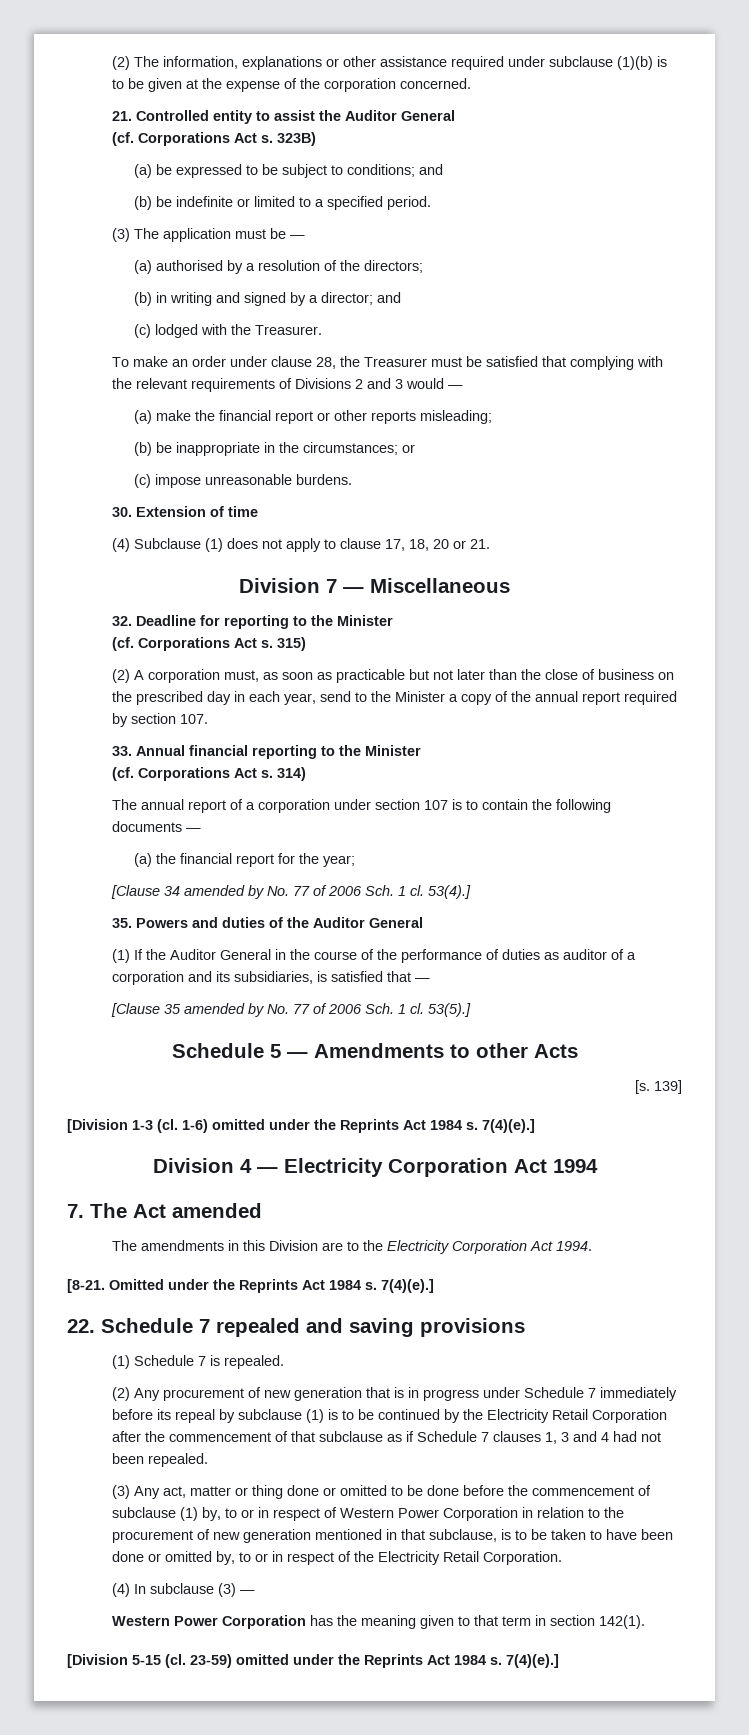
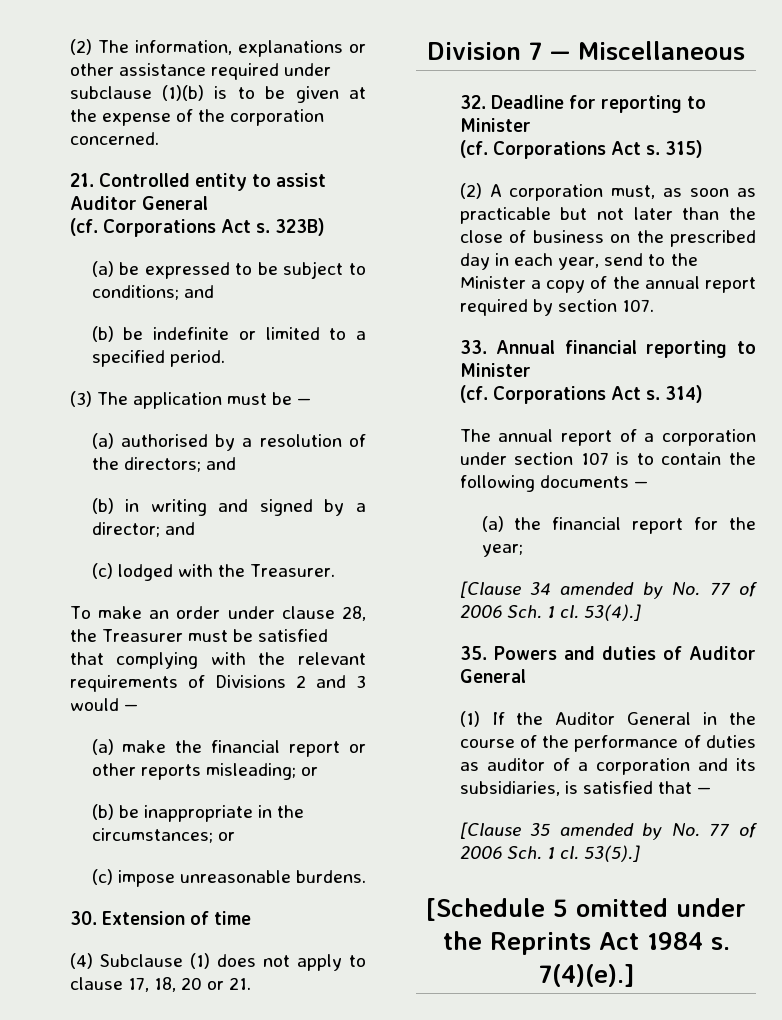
[318,110,341,121] the -> (327, 180) none
(424, 266) none -> [205,457,236,470] and
(493, 417) none -> [300,767,318,776] or
[310,615,333,626] the -> (707, 102) none
[338,745,361,756] the -> (756, 347) none
[286,917,309,928] the -> (682, 653) none
[171,1043,578,1058] [635,1080,682,1094] [67,1119,535,1133] [152,1158,598,1177] [67,1203,262,1218] [111,1240,592,1254] [67,1279,434,1293] [67,1318,525,1337] [111,1355,284,1369] [111,1387,677,1401] [111,1409,667,1423] [111,1431,661,1444] [111,1453,208,1467] [111,1485,651,1499] [111,1507,624,1521] [111,1529,673,1543] [111,1551,562,1565] [111,1583,255,1597] [111,1615,645,1629] [67,1654,559,1668] Schedule 5 — Amendments to other Acts // [s. 139] // [Division 1-3 (cl. 1-6) omitted under the Reprints Act 1984 s. 7(4)(e).] // Division 4 — Electricity Corporation Act 1994 // 7. The Act amended // The amendments in this Division are to the Electricity Corporation Act 1994. // [8-21. Omitted under the Reprints Act 1984 s. 7(4)(e).] // 22. Schedule 7 repealed and saving provisions // (1) Schedule 7 is repealed. // (2) Any procurement of new generation that is in progress under Schedule 7 immediately before its repeal by subclause (1) is to be continued by the Electricity Retail Corporation after the commencement of that subclause as if Schedule 7 clauses 1, 3 and 4 had not been repealed. // (3) Any act, matter or thing done or omitted to be done before the commencement of subclause (1) by, to or in respect of Western Power Corporation in relation to the procurement of new generation mentioned in that subclause, is to be taken to have been done or omitted by, to or in respect of the Electricity Retail Corporation. // (4) In subclause (3) — // Western Power Corporation has the meaning given to that term in section 142(1). // [Division 5-15 (cl. 23-59) omitted under the Reprints Act 1984 s. 7(4)(e).] -> [426,898,746,921] [442,931,730,955] [538,964,634,987] [Schedule 5 omitted under the Reprints Act 1984 s. 7(4)(e).]

